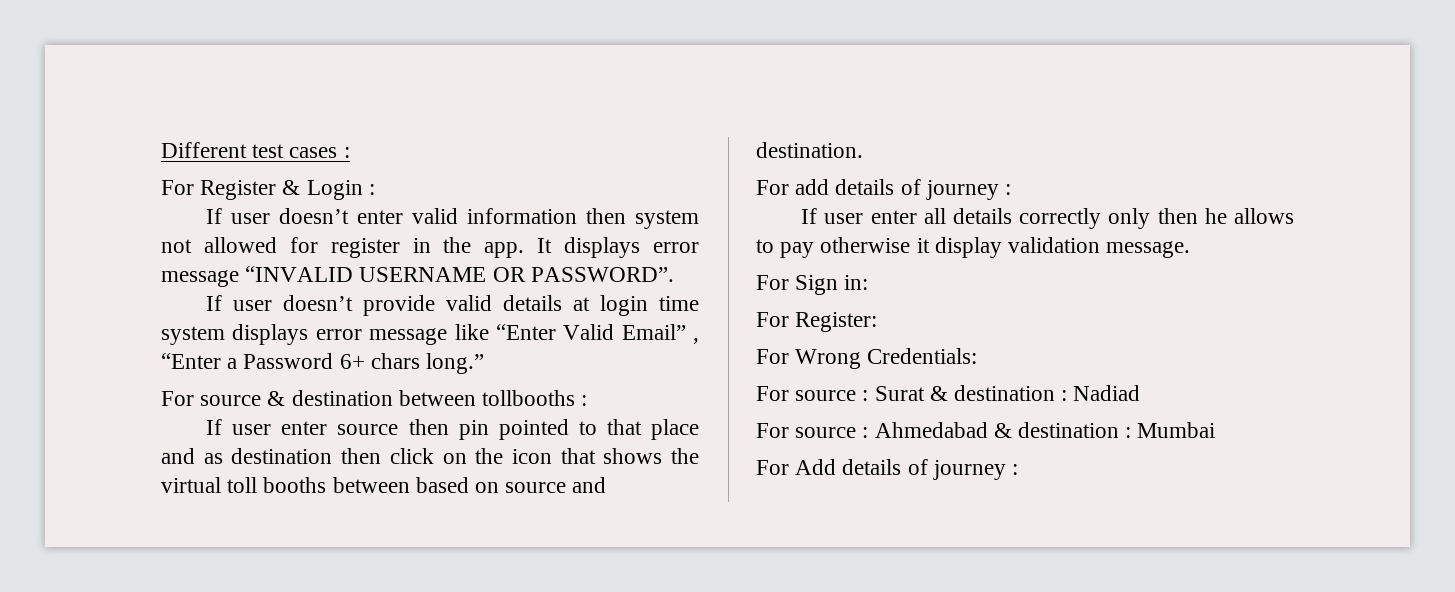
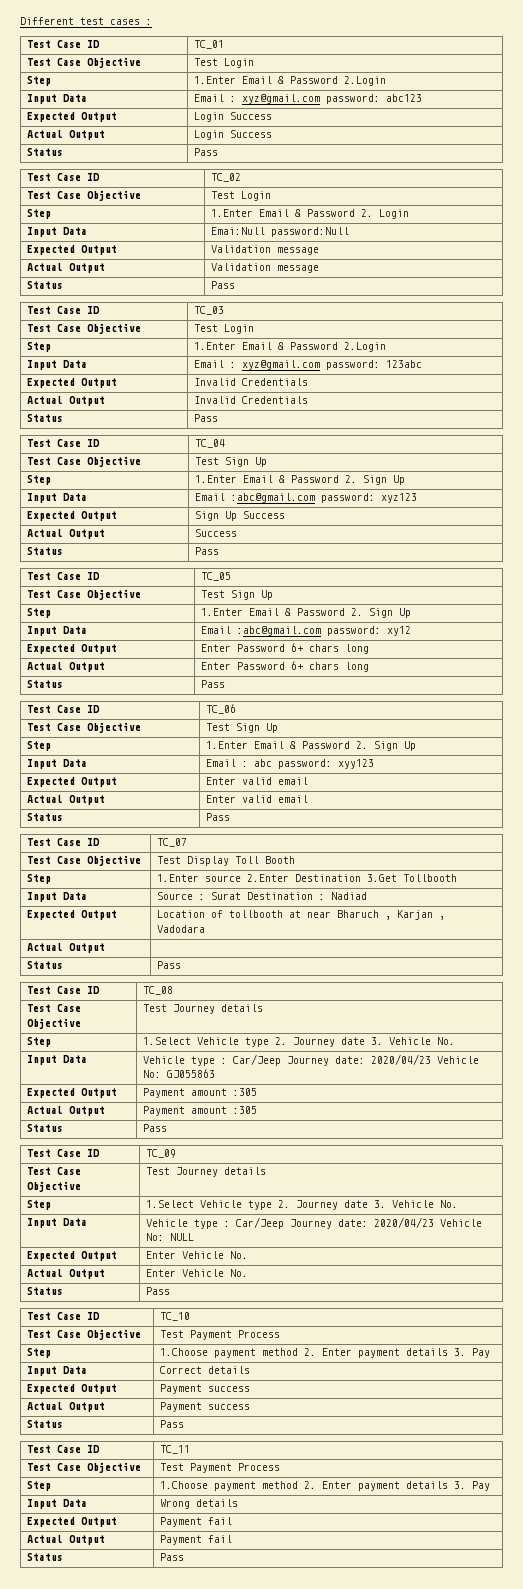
[161,180,375,200] [206,208,699,229] [161,237,700,258] [161,266,674,287] [206,295,699,316] [161,324,699,345] [161,353,485,374] [161,390,588,406] [206,419,699,440] [161,448,699,464] [161,477,607,493] [756,142,863,158] [756,179,1012,200] [801,208,1294,229] [756,237,1191,258] [756,275,869,295] [756,312,878,332] [756,348,978,369] [756,385,1141,401] [756,422,1216,438] [756,459,1019,480] // For Register & Login : // If user doesn’t enter valid information then system not allowed for register in the app. It displays error message “INVALID USERNAME OR PASSWORD”. // If user doesn’t provide valid details at login time system displays error message like “Enter Valid Email” , “Enter a Password 6+ chars long.” // For source & destination between tollbooths : // If user enter source then pin pointed to that place and as destination then click on the icon that shows the virtual toll booths between based on source and destination. // For add details of journey : // If user enter all details correctly only then he allows to pay otherwise it display validation message. // For Sign in: // For Register: // For Wrong Credentials: // For source : Surat & destination : Nadiad // For source : Ahmedabad & destination : Mumbai // For Add details of journey : -> [26,40,100,48] [193,40,224,49] [26,57,141,68] [193,58,254,68] [26,76,51,86] [193,76,386,86] [26,94,87,104] [193,94,422,104] [26,112,117,122] [193,112,272,122] [26,130,105,140] [193,130,272,140] [26,148,63,156] [193,148,218,156] [26,173,100,181] [210,173,241,182] [26,190,141,201] [210,191,271,201] [26,209,51,219] [210,209,409,219] [26,227,87,237] [210,227,349,237] [26,245,117,255] [210,245,319,255] [26,263,105,273] [210,263,319,273] [26,281,63,289] [210,281,235,289] [26,306,100,314] [193,306,224,315] [26,323,141,334] [193,324,254,334] [26,342,51,352] [193,342,386,352] [26,360,87,370] [193,360,422,370] [26,378,117,388] [193,378,308,386] [26,396,105,406] [193,396,308,404] [26,414,63,422] [193,414,218,422] [26,439,100,447] [194,439,225,448] [26,456,141,467] [194,457,267,467] [26,475,51,485] [194,475,405,485] [26,493,87,503] [194,493,417,503] [26,511,117,521] [194,511,285,521] [26,529,105,539] [194,529,237,537] [26,547,63,555] [194,547,219,555] [26,572,100,580] [200,572,231,581] [26,589,141,600] [200,590,273,600] [26,608,51,618] [200,608,411,618] [26,626,87,636] [200,626,411,636] [26,644,117,654] [200,643,369,654] [26,662,105,672] [200,661,369,672] [26,680,63,688] [200,680,225,688] [26,705,100,713] [205,704,236,714] [26,722,141,733] [205,723,278,733] [26,741,51,751] [205,741,416,751] [26,759,87,769] [205,759,374,769] [26,777,117,787] [205,777,308,785] [26,795,105,805] [205,795,308,803] [26,813,63,821] [205,813,230,821] [26,838,100,846] [156,838,187,847] [26,855,141,866] [156,856,295,866] [26,874,51,884] [156,874,457,882] [26,892,87,902] [156,892,367,900] [26,910,117,920] [156,910,445,920] [156,925,205,933] [26,943,105,953] [26,961,63,969] [156,961,181,969] [26,986,100,994] [142,986,173,995] [26,1004,81,1012] [26,1018,81,1029] [142,1004,263,1014] [26,1037,51,1047] [142,1037,455,1047] [26,1055,87,1065] [142,1054,479,1066] [142,1069,215,1078] [26,1088,117,1098] [142,1088,257,1098] [26,1106,105,1116] [142,1106,257,1116] [26,1124,63,1132] [142,1124,167,1132] [26,1149,100,1157] [145,1149,176,1158] [26,1167,81,1175] [26,1181,81,1192] [145,1167,266,1177] [26,1200,51,1210] [145,1200,458,1210] [26,1218,87,1228] [145,1217,482,1229] [145,1233,194,1241] [26,1251,117,1261] [145,1251,248,1259] [26,1269,105,1279] [145,1269,248,1277] [26,1287,63,1295] [145,1287,170,1295] [26,1312,100,1320] [159,1312,190,1321] [26,1329,141,1340] [159,1330,280,1340] [26,1348,51,1358] [159,1348,490,1358] [26,1366,87,1376] [159,1366,250,1374] [26,1384,117,1394] [159,1384,250,1394] [26,1402,105,1412] [159,1402,250,1412] [26,1420,63,1428] [159,1420,184,1428] [26,1445,100,1453] [159,1445,190,1454] [26,1462,141,1473] [159,1463,280,1473] [26,1481,51,1491] [159,1481,490,1491] [26,1499,87,1509] [159,1499,238,1509] [26,1517,117,1527] [159,1517,232,1527] [26,1535,105,1545] [159,1535,232,1545] [26,1553,63,1561] [159,1553,184,1561] // Test Case ID | TC_01 // Test Case Objective | Test Login // Step | 1.Enter Email & Password 2.Login // Input Data | Email : xyz@gmail.com password: abc123 // Expected Output | Login Success // Actual Output | Login Success // Status | Pass // Test Case ID | TC_02 // Test Case Objective | Test Login // Step | 1.Enter Email & Password 2. Login // Input Data | Emai:Null password:Null // Expected Output | Validation message // Actual Output | Validation message // Status | Pass // Test Case ID | TC_03 // Test Case Objective | Test Login // Step | 1.Enter Email & Password 2.Login // Input Data | Email : xyz@gmail.com password: 123abc // Expected Output | Invalid Credentials // Actual Output | Invalid Credentials // Status | Pass // Test Case ID | TC_04 // Test Case Objective | Test Sign Up // Step | 1.Enter Email & Password 2. Sign Up // Input Data | Email :abc@gmail.com password: xyz123 // Expected Output | Sign Up Success // Actual Output | Success // Status | Pass // Test Case ID | TC_05 // Test Case Objective | Test Sign Up // Step | 1.Enter Email & Password 2. Sign Up // Input Data | Email :abc@gmail.com password: xy12 // Expected Output | Enter Password 6+ chars long // Actual Output | Enter Password 6+ chars long // Status | Pass // Test Case ID | TC_06 // Test Case Objective | Test Sign Up // Step | 1.Enter Email & Password 2. Sign Up // Input Data | Email : abc password: xyy123 // Expected Output | Enter valid email // Actual Output | Enter valid email // Status | Pass // Test Case ID | TC_07 // Test Case Objective | Test Display Toll Booth // Step | 1.Enter source 2.Enter Destination 3.Get Tollbooth // Input Data | Source : Surat Destination : Nadiad // Expected Output | Location of tollbooth at near Bharuch , Karjan , Vadodara // Actual Output | // Status | Pass // Test Case ID | TC_08 // Test Case Objective | Test Journey details // Step | 1.Select Vehicle type 2. Journey date 3. Vehicle No. // Input Data | Vehicle type : Car/Jeep Journey date: 2020/04/23 Vehicle No: GJ055863 // Expected Output | Payment amount :305 // Actual Output | Payment amount :305 // Status | Pass // Test Case ID | TC_09 // Test Case Objective | Test Journey details // Step | 1.Select Vehicle type 2. Journey date 3. Vehicle No. // Input Data | Vehicle type : Car/Jeep Journey date: 2020/04/23 Vehicle No: NULL // Expected Output | Enter Vehicle No. // Actual Output | Enter Vehicle No. // Status | Pass // Test Case ID | TC_10 // Test Case Objective | Test Payment Process // Step | 1.Choose payment method 2. Enter payment details 3. Pay // Input Data | Correct details // Expected Output | Payment success // Actual Output | Payment success // Status | Pass // Test Case ID | TC_11 // Test Case Objective | Test Payment Process // Step | 1.Choose payment method 2. Enter payment details 3. Pay // Input Data | Wrong details // Expected Output | Payment fail // Actual Output | Payment fail // Status | Pass

